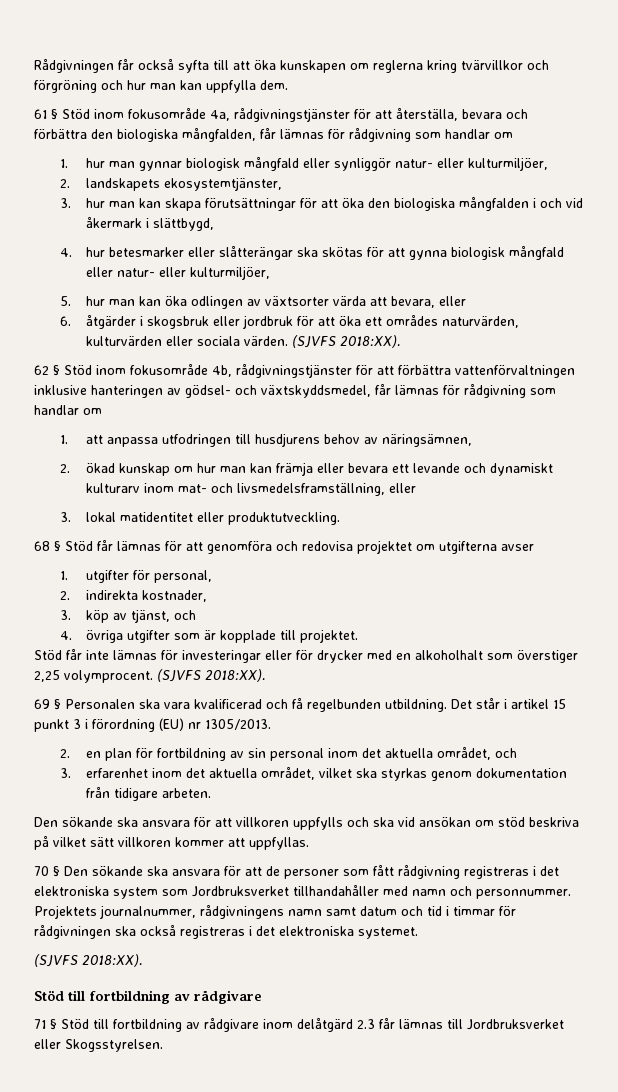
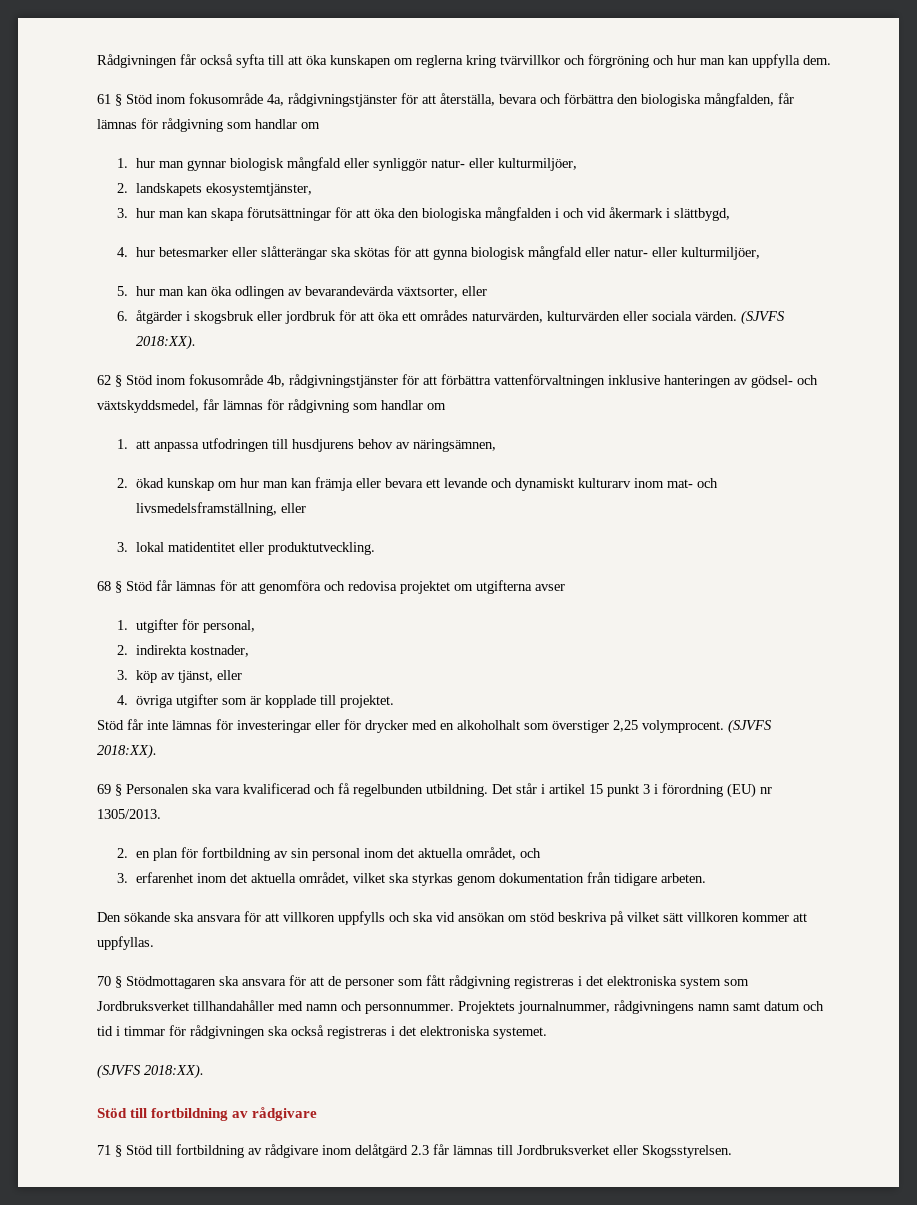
[265,296,436,308] växtsorter värda att bevara, -> [305,286,459,298] bevarandevärda växtsorter,
[174,610,197,620] och -> [217,670,243,680] eller
[64,865,143,876] Den sökande -> [126,976,216,989] Stödmottagaren

